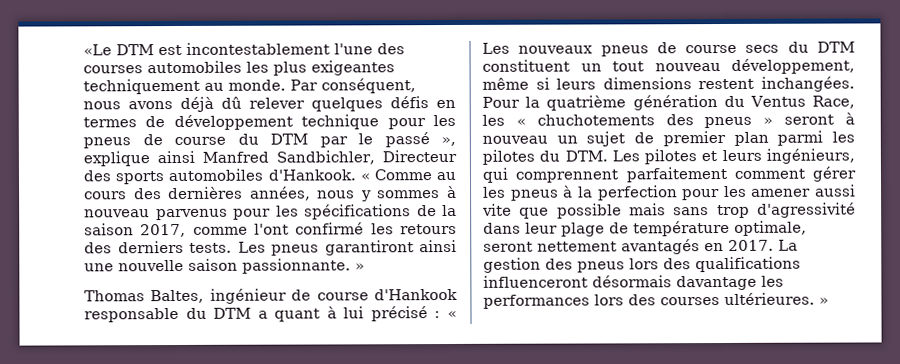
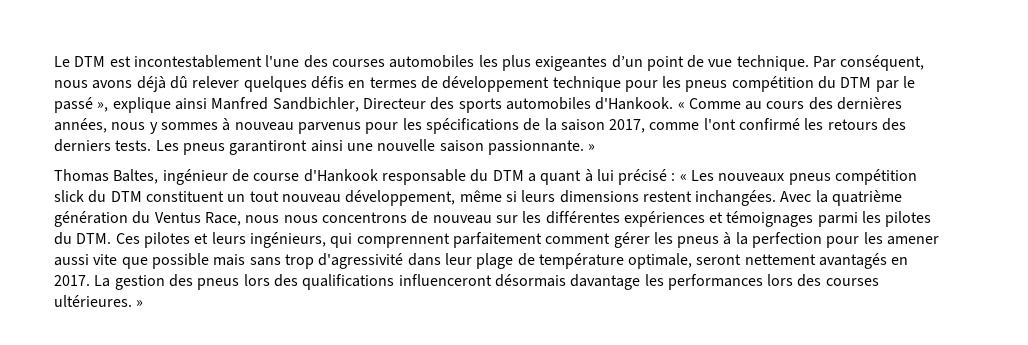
[83,44,112,56] «Le -> [54,56,70,67] Le
[83,78,286,95] techniquement au monde. -> [611,55,809,71] d’un point de vue technique.
[142,134,226,146] de course -> [731,76,814,92] compétition
[656,42,780,54] de course secs -> [835,169,918,185] [54,190,84,202] compétition slick
[482,96,520,108] Pour -> [780,191,812,202] Avec
[482,112,855,129] [482,130,769,147] les « chuchotements des pneus » seront à nouveau un sujet de premier plan -> [245,211,814,227] nous nous concentrons de nouveau sur les différentes expériences et témoignages
[611,150,640,162] Les -> [115,233,140,244] Ces

